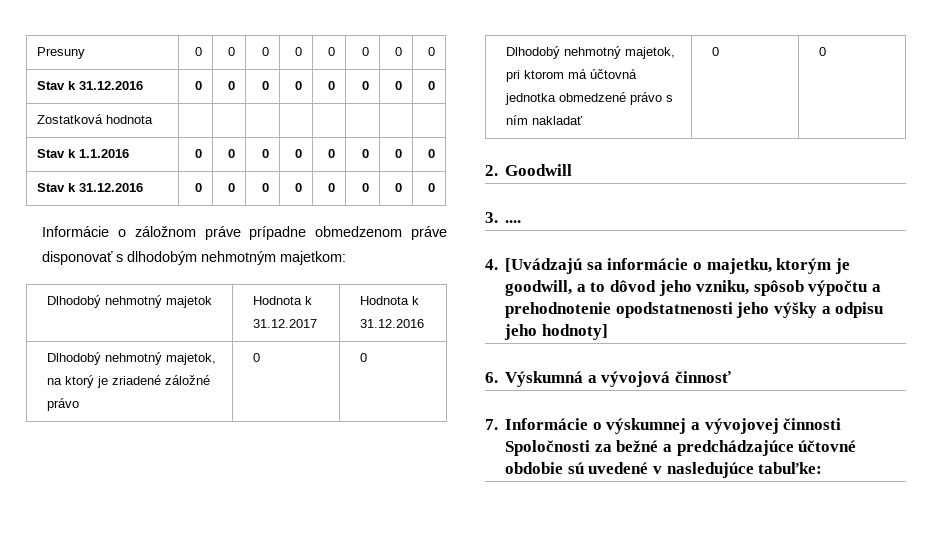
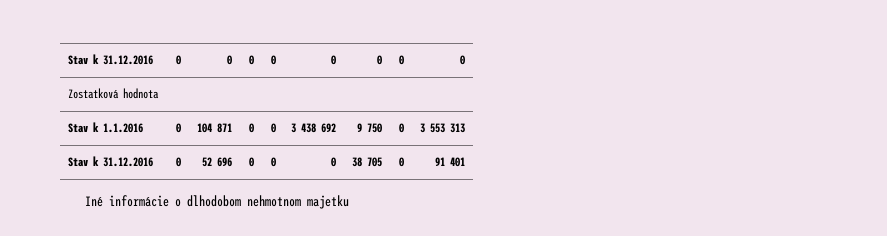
[37,47,86,59] [194,47,202,56] [227,47,235,56] [261,47,269,56] [294,47,302,56] [327,47,335,56] [361,47,369,56] [394,47,402,56] [427,47,435,56] Presuny | 0 | 0 | 0 | 0 | 0 | 0 | 0 | 0 // -> (67, 60) none
[227,149,235,158] [261,149,269,158] [294,149,302,158] [327,149,335,158] [361,149,369,158] [394,149,402,158] [427,149,435,158] [37,183,144,192] [194,183,202,192] [227,183,235,192] [261,183,269,192] [294,183,302,192] [327,183,335,192] [361,183,369,192] [394,183,402,192] [427,183,435,192] [42,226,447,240] [42,251,347,265] [46,295,212,308] [252,296,312,305] [252,319,317,328] [359,296,419,305] [359,319,424,328] [46,352,216,365] [46,375,210,388] [46,398,79,411] [252,353,260,362] [359,353,367,362] [505,46,675,59] [505,69,637,82] [504,92,673,105] [505,115,582,125] [711,47,719,56] [818,47,826,56] [485,164,573,176] [485,212,522,223] [485,258,850,274] [505,280,881,296] [505,302,884,318] [504,324,608,340] [485,371,732,387] [485,418,842,434] [505,440,857,456] [505,462,823,478] | 0 | 0 | 0 | 0 | 0 | 0 | 0 // Stav k 31.12.2016 | 0 | 0 | 0 | 0 | 0 | 0 | 0 | 0 // Informácie o záložnom práve prípadne obmedzenom práve disponovať s dlhodobým nehmotným majetkom: // Dlhodobý nehmotný majetok | Hodnota k 31.12.2017 | Hodnota k 31.12.2016 // Dlhodobý nehmotný majetok, na ktorý je zriadené záložné právo | 0 | 0 // Dlhodobý nehmotný majetok, pri ktorom má účtovná jednotka obmedzené právo s ním nakladať | 0 | 0 // 2. Goodwill // 3. .... // 4. [Uvádzajú sa informácie o majetku, ktorým je goodwill, a to dôvod jeho vzniku, spôsob výpočtu a prehodnotenie opodstatnenosti jeho výšky a odpisu jeho hodnoty] // 6. Výskumná a vývojová činnosť // 7. Informácie o výskumnej a vývojovej činnosti Spoločnosti za bežné a predchádzajúce účtovné obdobie sú uvedené v nasledujúce tabuľke: -> [197,123,233,133] [249,123,255,133] [271,123,277,133] [291,123,337,133] [357,123,383,133] [399,123,405,133] [420,123,466,133] [67,156,153,167] [176,157,182,167] [202,157,233,167] [249,157,255,167] [271,157,277,167] [331,157,337,167] [352,157,383,167] [399,157,405,167] [435,157,466,167] [85,195,350,209] | 104 871 | 0 | 0 | 3 438 692 | 9 750 | 0 | 3 553 313 // Stav k 31.12.2016 | 0 | 52 696 | 0 | 0 | 0 | 38 705 | 0 | 91 401 // Iné informácie o dlhodobom nehmotnom majetku

